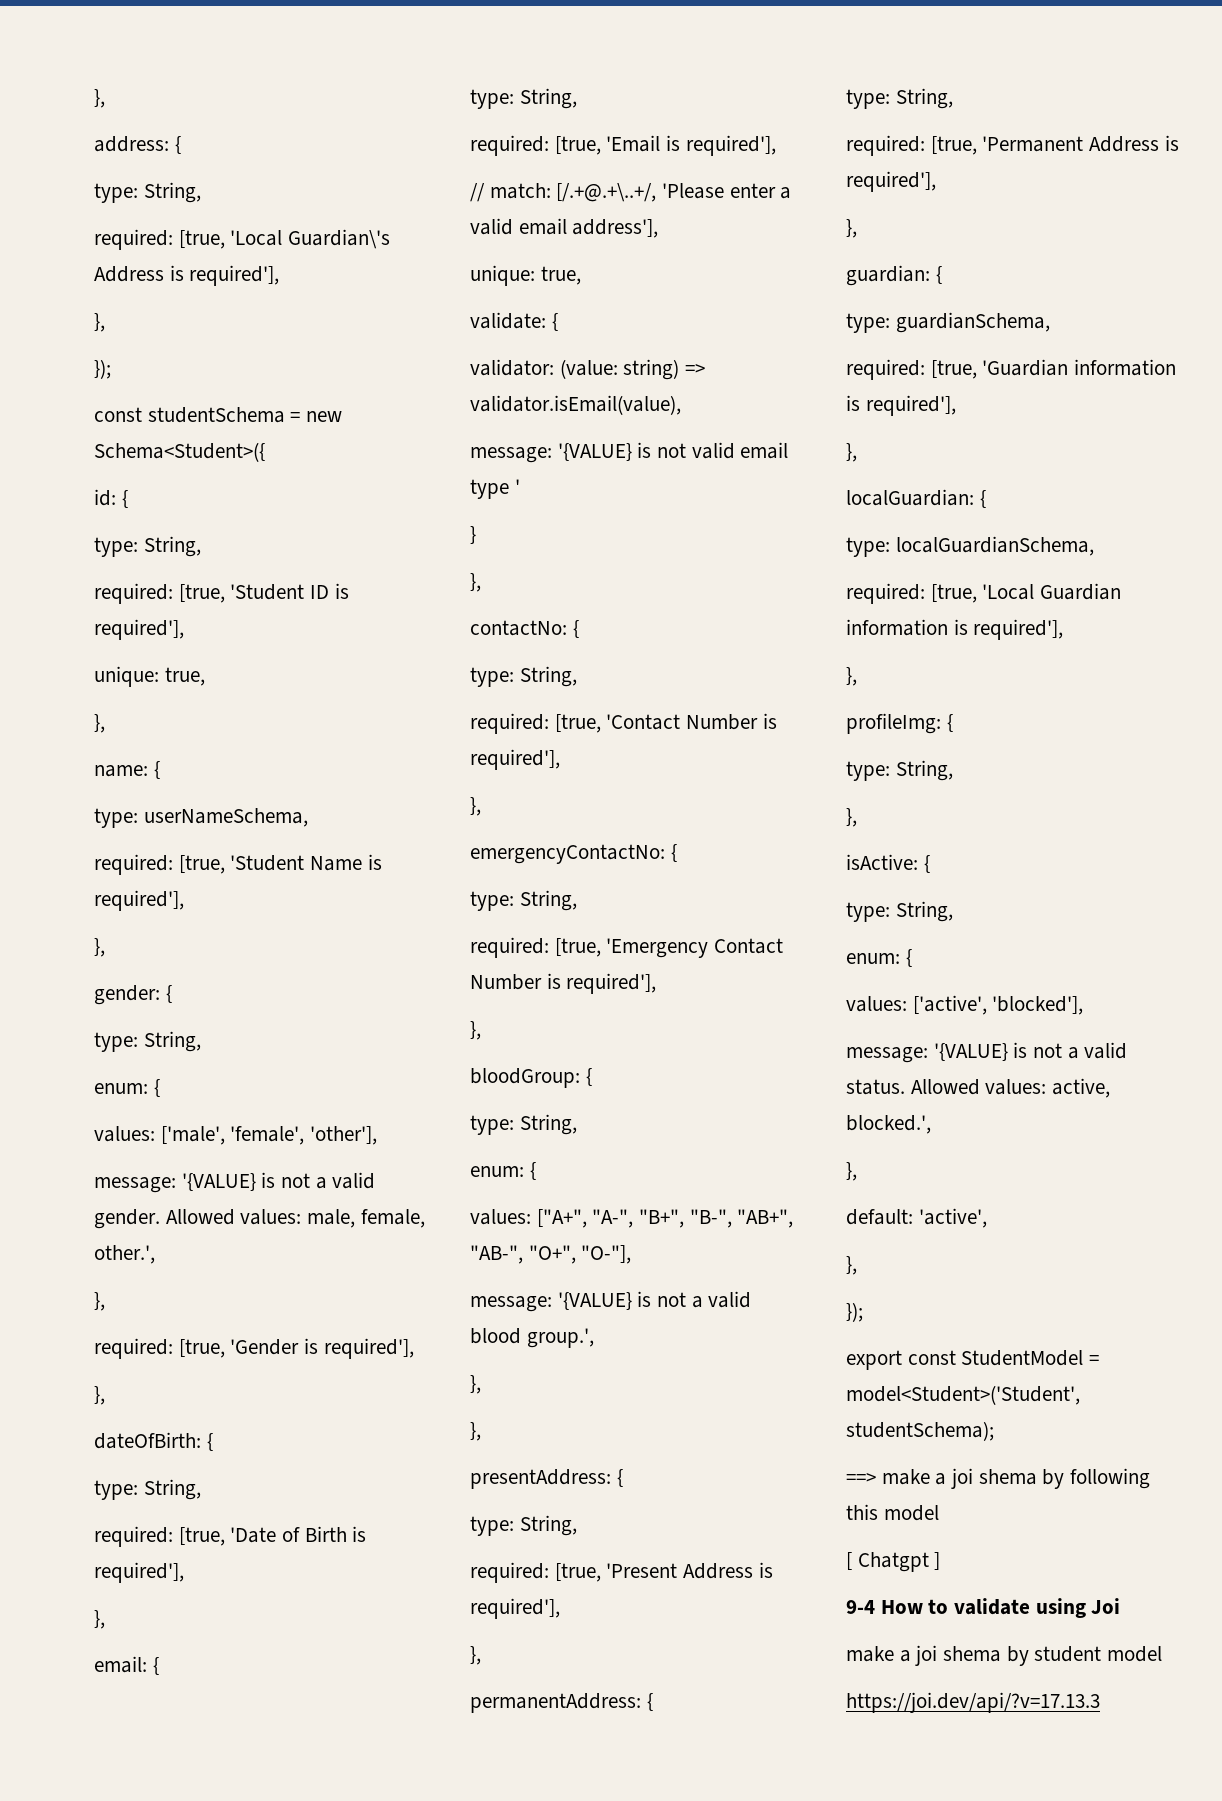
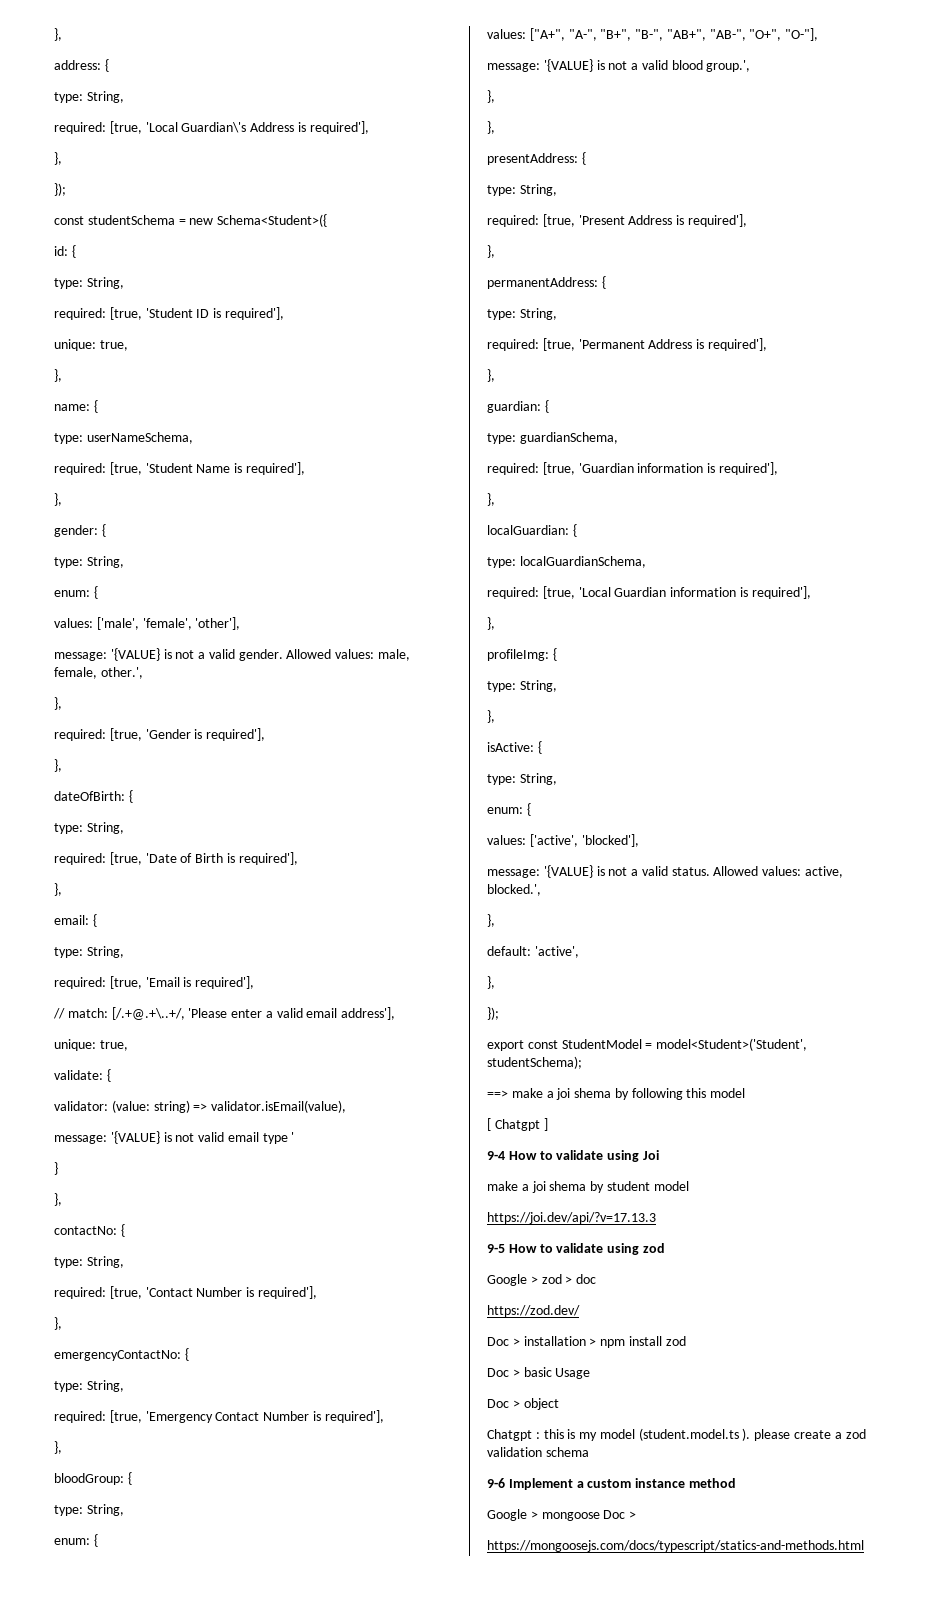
(1100, 1702) none -> [487,1243,665,1255] [487,1274,597,1286] [487,1305,580,1317] [487,1336,686,1348] [487,1367,591,1379] [487,1398,559,1410] [487,1428,866,1441] [487,1447,589,1457] [487,1478,736,1490] [487,1509,637,1521] [487,1540,864,1552] // 9-5 How to validate using zod // Google > zod > doc // https://zod.dev/ // Doc > installation > npm install zod // Doc > basic Usage // Doc > object // Chatgpt : this is my model (student.model.ts ). please create a zod validation schema // 9-6 Implement a custom instance method // Google > mongoose Doc > // https://mongoosejs.com/docs/typescript/statics-and-methods.html

